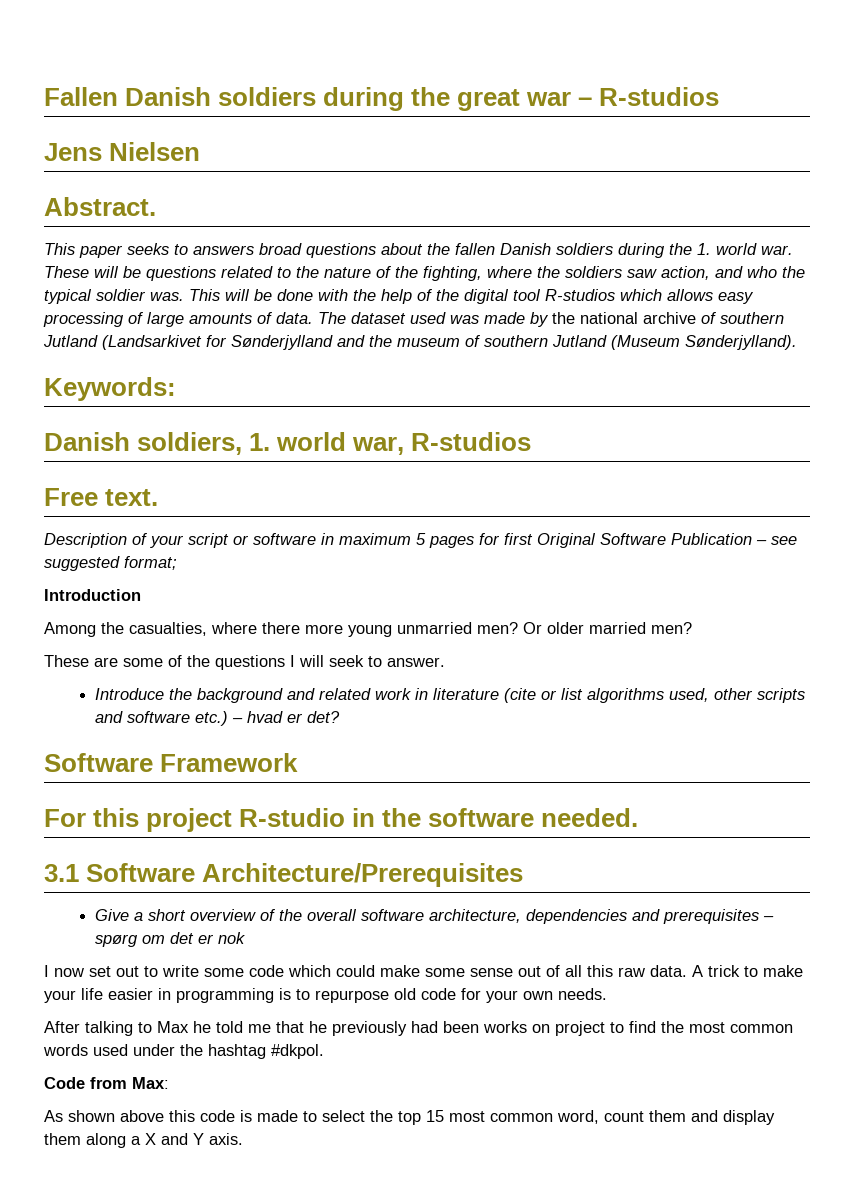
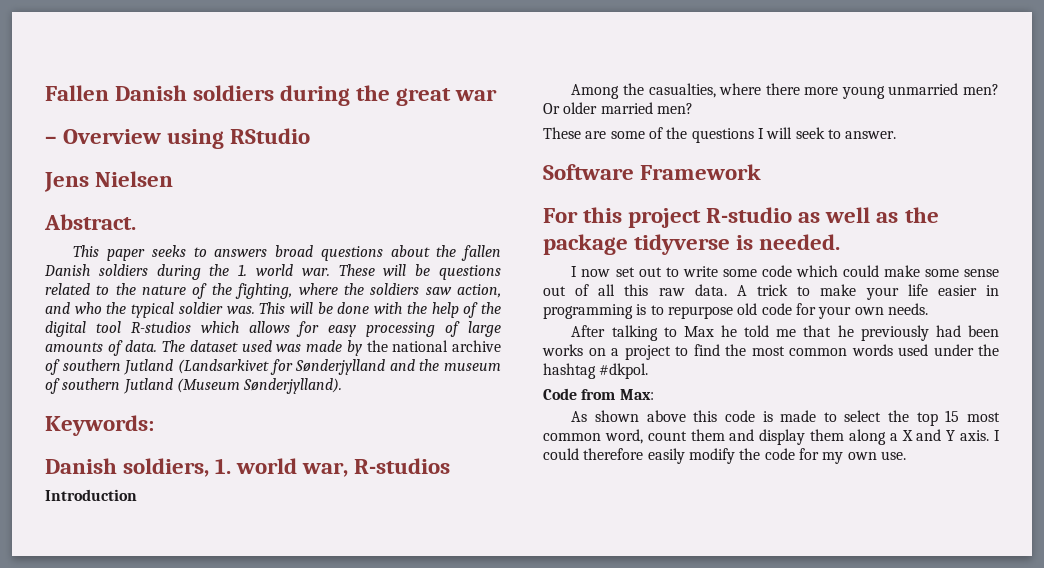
[578,87,720,106] – R-studios -> [45,128,311,149] // – Overview using RStudio
(713, 295) none -> [296,321,320,337] for
[44,488,159,506] [44,533,797,548] [44,556,177,571] // Free text. // Description of your script or software in maximum 5 pages for first Original Software Publication – see suggested format; -> (451, 466) none
[94,688,805,703] [94,711,340,726] // Introduce the background and related work in literature (cite or list algorithms used, other scripts and software etc.) – hvad er det? -> (897, 135) none
[352,808,639,827] [44,863,524,887] [94,909,774,924] [94,932,245,947] in the software needed. // 3.1 Software Architecture/Prerequisites // Give a short overview of the overall software architecture, dependencies and prerequisites – spørg om det er nok -> [798,207,939,223] [543,234,841,255] as well as the package tidyverse is needed.
(550, 1028) none -> [611,348,619,356] a
(243, 1139) none -> [994,430,1001,441] [543,448,906,464] I could therefore easily modify the code for my own use.

